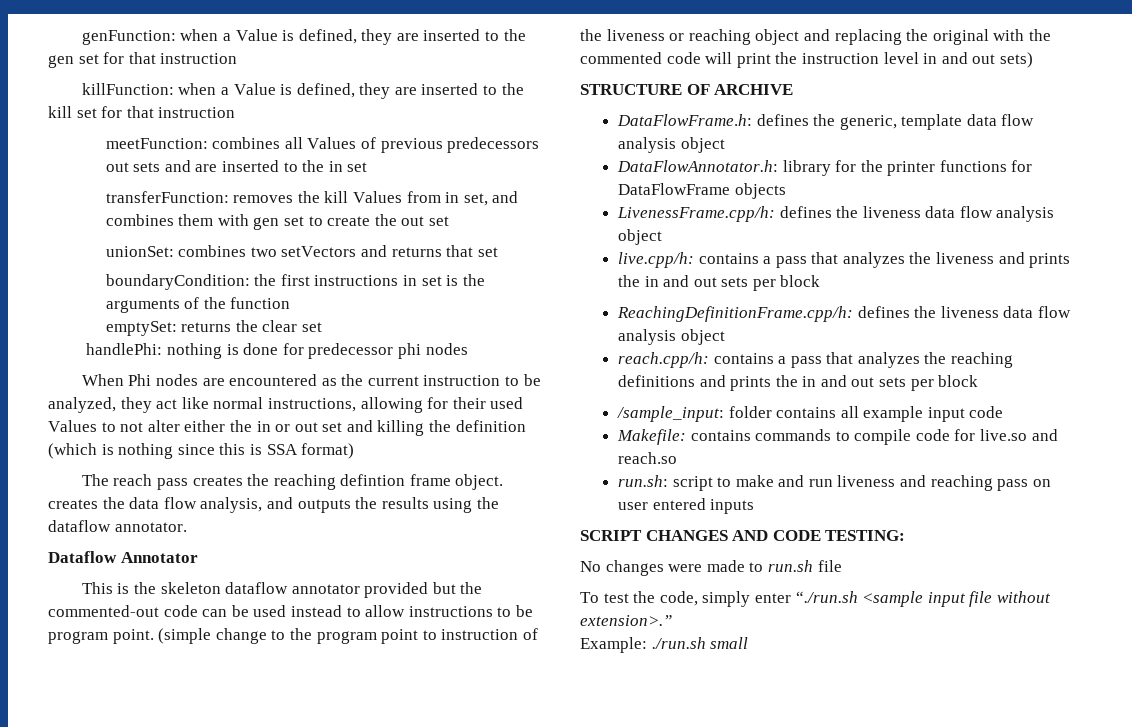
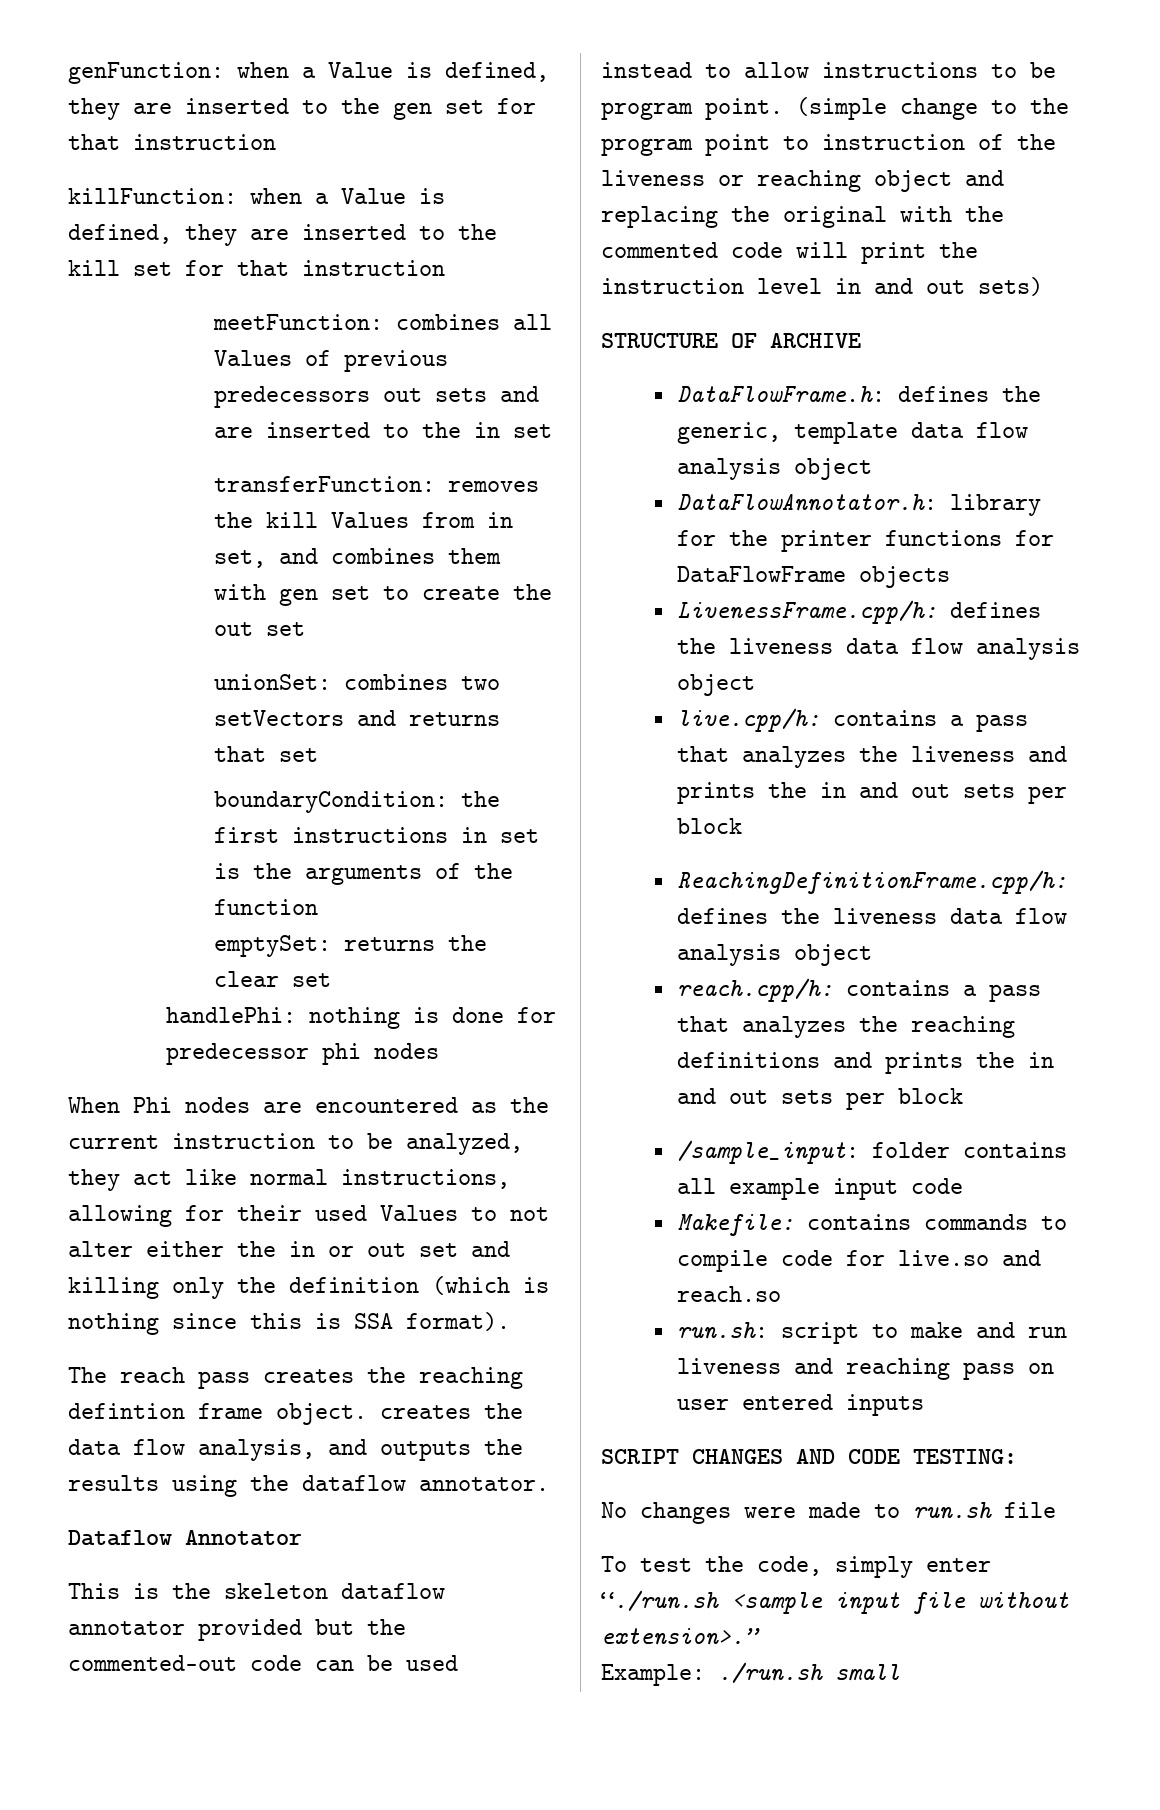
(425, 428) none -> [172,1277,224,1299] only
[301,443,355,459] format) -> [406,1312,510,1331] format).

